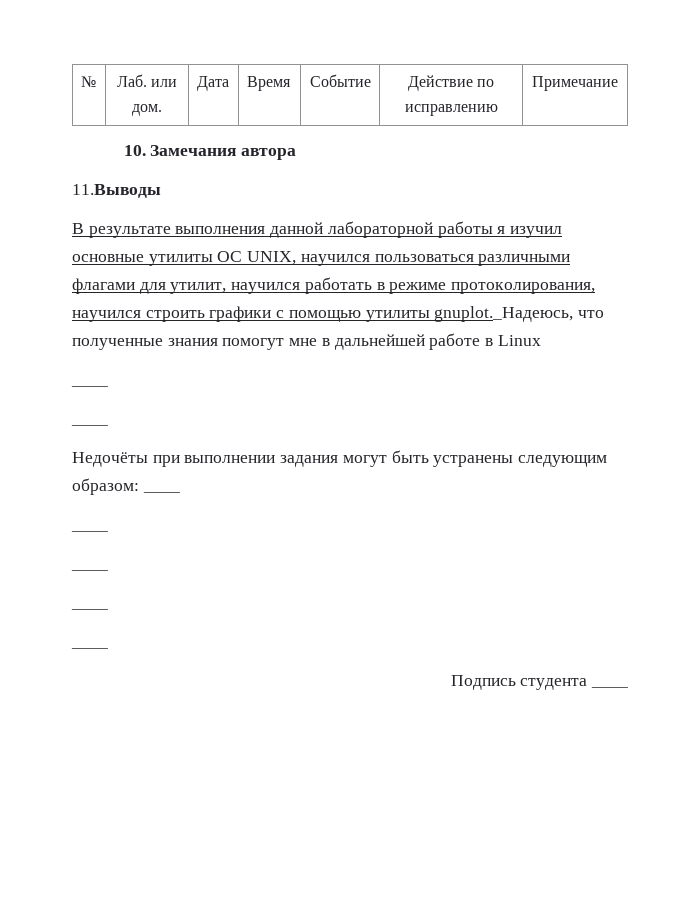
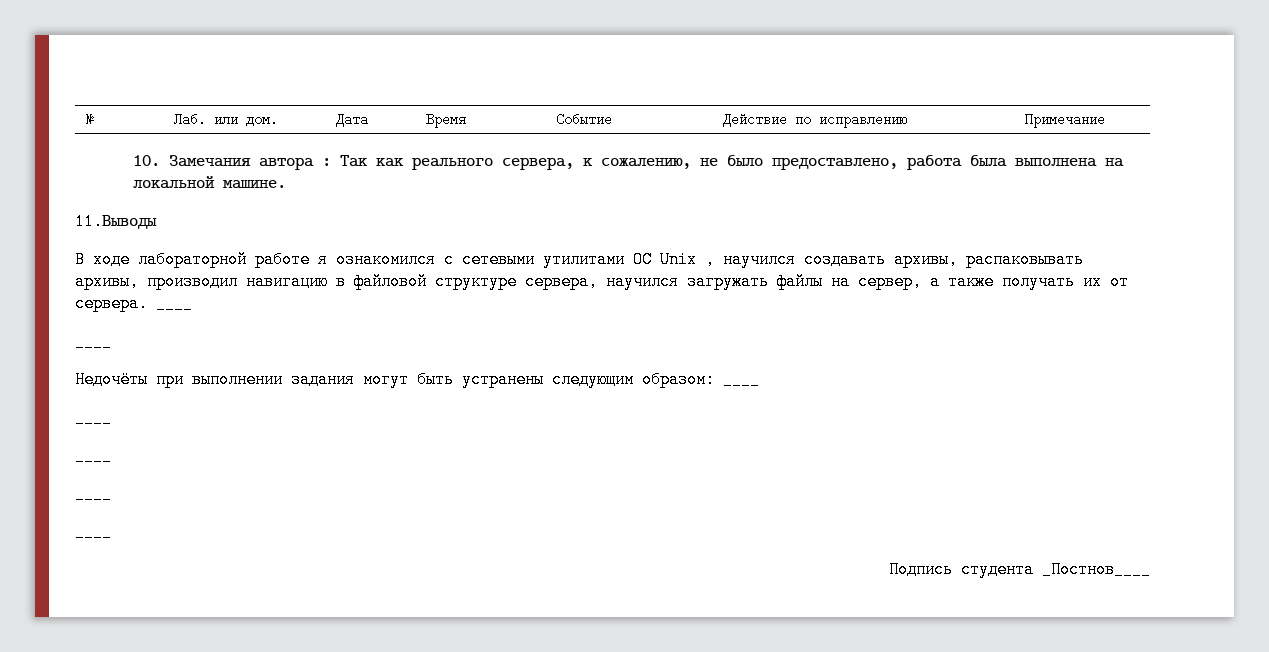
[72,184,161,198] [72,221,563,238] [72,251,571,266] [72,277,596,294] [72,306,605,322] [72,333,541,350] // 11.Выводы // В результате выполнения данной лабораторной работы я изучил основные утилиты ОС UNIX, научился пользоваться различными флагами для утилит, научился работать в режиме протоколирования, научился строить графики с помощью утилиты gnuplot._Надеюсь, что полученные знания помогут мне в дальнейшей работе в Linux // -> [321,155,1124,170] [132,176,286,189] [75,213,157,230] [75,251,1083,268] [75,273,1128,290] [75,295,148,312] : Так как реального сервера, к сожалению, не было предоставлено, работа была выполнена на локальной машине. // 11.Выводы // В ходе лабораторной работе я ознакомился с сетевыми утилитами ОС Unix , научился создавать архивы, распаковывать архивы, производил навигацию в файловой структуре сервера, научился загружать файлы на сервер, а также получать их от сервера.
[591,686,629,688] ____ -> [1042,561,1151,578] _Постнов____

